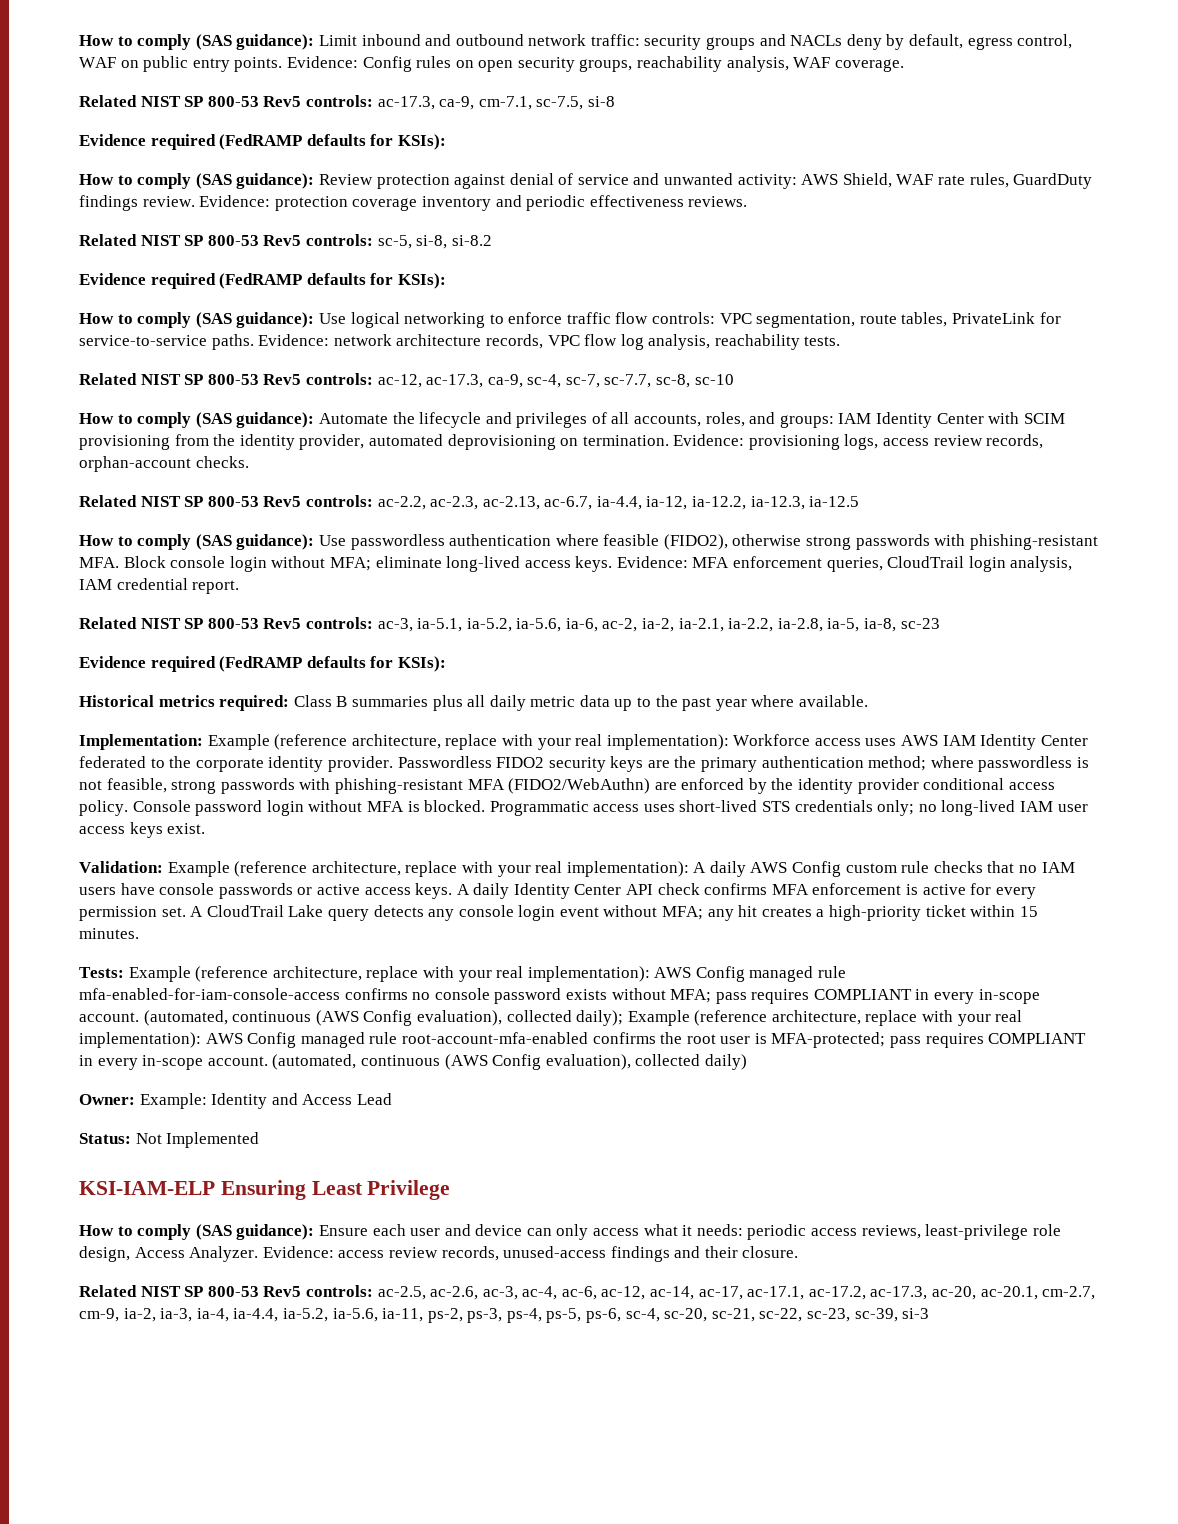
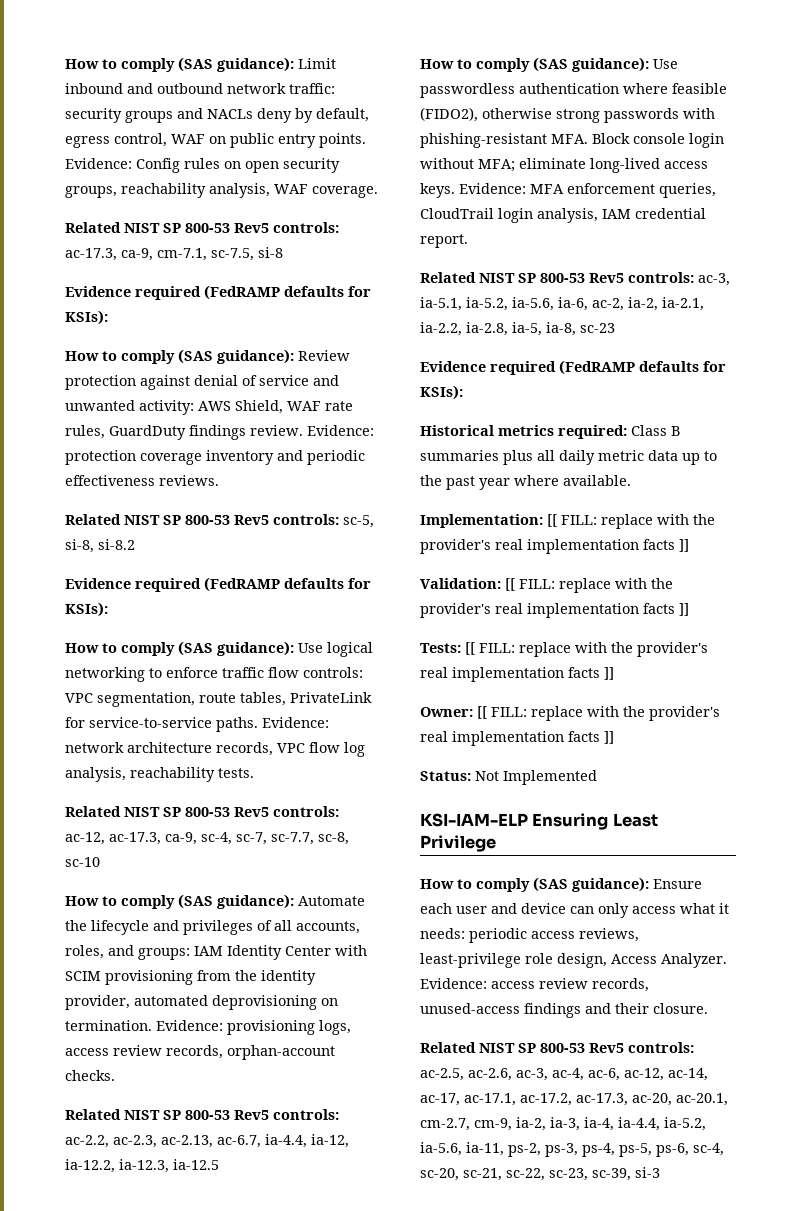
[207,734,1088,750] [79,756,1090,772] [79,778,1055,794] [79,800,1088,816] [79,822,206,838] [79,861,1075,877] [79,883,1036,899] [79,905,1038,921] [79,928,139,939] [79,966,847,982] [79,988,1040,1004] [79,1010,1023,1026] [79,1032,1087,1048] [79,1054,747,1070] [79,1093,392,1109] Example (reference architecture, replace with your real implementation): Workforce access uses AWS IAM Identity Center federated to the corporate identity provider. Passwordless FIDO2 security keys are the primary authentication method; where passwordless is not feasible, strong passwords with phishing-resistant MFA (FIDO2/WebAuthn) are enforced by the identity provider conditional access policy. Console password login without MFA is blocked. Programmatic access uses short-lived STS credentials only; no long-lived IAM user access keys exist. // Validation: Example (reference architecture, replace with your real implementation): A daily AWS Config custom rule checks that no IAM users have console passwords or active access keys. A daily Identity Center API check confirms MFA enforcement is active for every permission set. A CloudTrail Lake query detects any console login event without MFA; any hit creates a high-priority ticket within 15 minutes. // Tests: Example (reference architecture, replace with your real implementation): AWS Config managed rule mfa-enabled-for-iam-console-access confirms no console password exists without MFA; pass requires COMPLIANT in every in-scope account. (automated, continuous (AWS Config evaluation), collected daily); Example (reference architecture, replace with your real implementation): AWS Config managed rule root-account-mfa-enabled confirms the root user is MFA-protected; pass requires COMPLIANT in every in-scope account. (automated, continuous (AWS Config evaluation), collected daily) // Owner: Example: Identity and Access Lead -> [547,514,715,529] [420,539,689,554] [420,578,673,593] [420,603,689,618] [420,642,708,657] [420,667,614,682] [420,706,720,721] [420,731,614,746] [[ FILL: replace with the provider's real implementation facts ]] // Validation: [[ FILL: replace with the provider's real implementation facts ]] // Tests: [[ FILL: replace with the provider's real implementation facts ]] // Owner: [[ FILL: replace with the provider's real implementation facts ]]

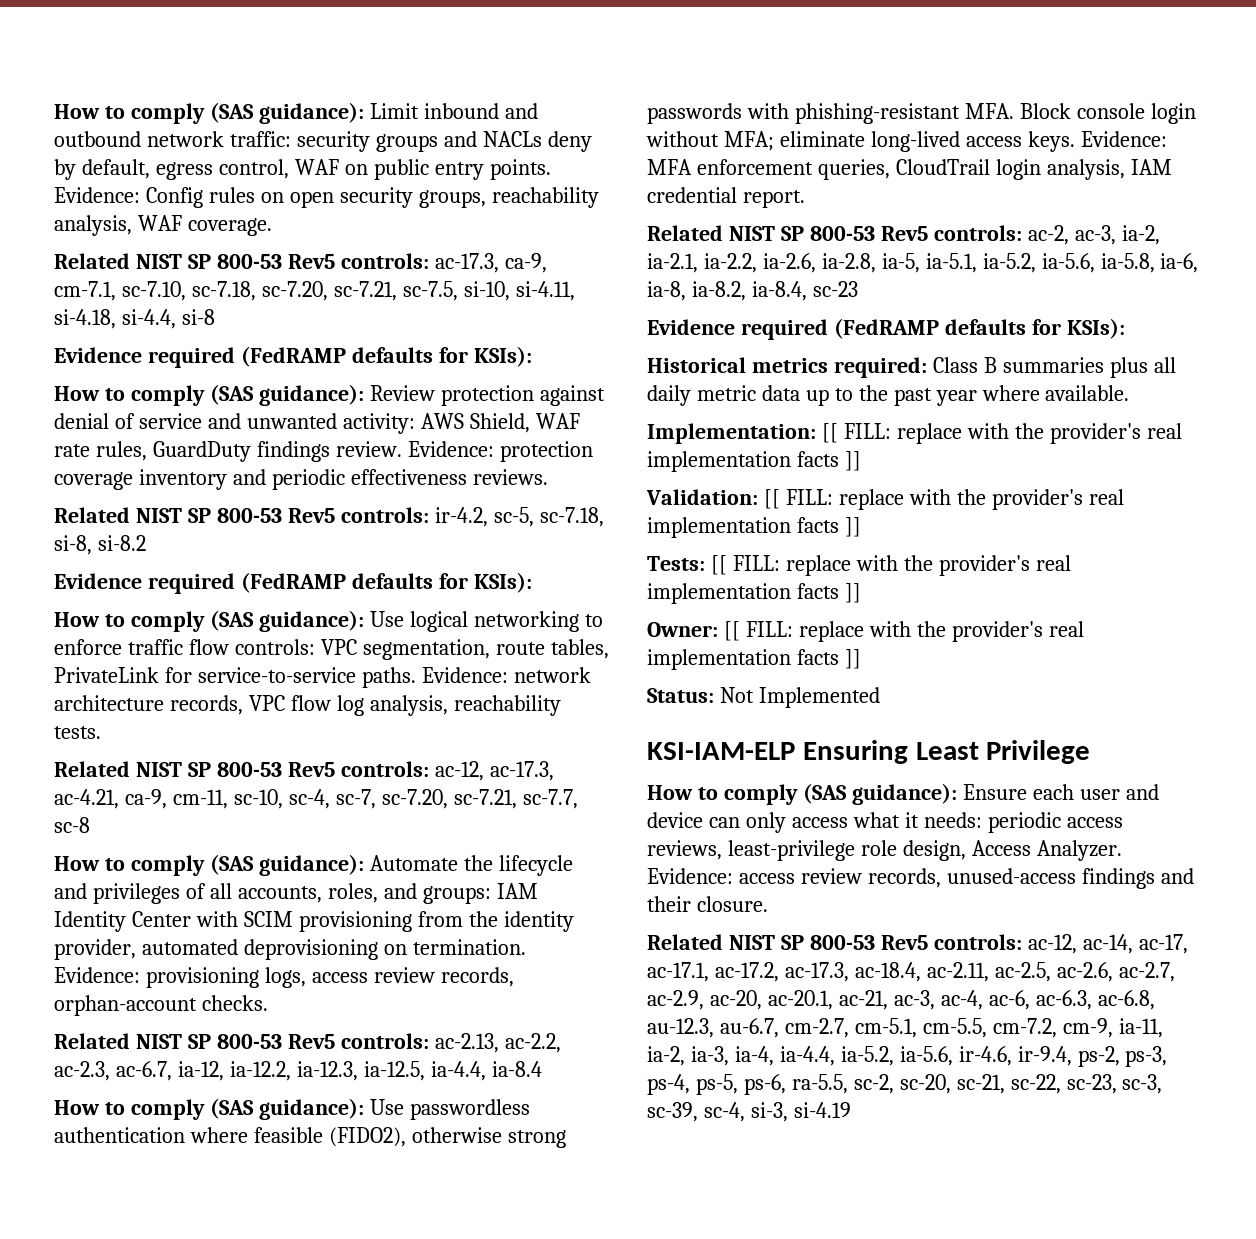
[211,248,254,261] sc-7.5, -> [121,281,575,301] [54,309,176,329] sc-7.10, sc-7.18, sc-7.20, sc-7.21, sc-7.5, si-10, si-4.11, si-4.18, si-4.4,
[343,515,374,528] sc-5, -> [434,507,604,527] ir-4.2, sc-5, sc-7.18,
[165,832,349,845] [65,857,100,867] ca-9, sc-4, sc-7, sc-7.7, sc-8, sc-10 -> [54,789,578,809] [54,817,90,833] ac-4.21, ca-9, cm-11, sc-10, sc-4, sc-7, sc-7.20, sc-7.21, sc-7.7, sc-8
(339, 1114) none -> [434,1033,499,1053] ac-2.13,
[161,1134,349,1148] [65,1159,219,1173] ac-2.13, ac-6.7, ia-4.4, ia-12, ia-12.2, ia-12.3, ia-12.5 -> [115,1061,542,1081] ac-6.7, ia-12, ia-12.2, ia-12.3, ia-12.5, ia-4.4, ia-8.4
[698,273,730,286] [420,297,704,311] [420,322,576,336] ac-3, ia-5.1, ia-5.2, ia-5.6, ia-6, ac-2, ia-2, ia-2.1, ia-2.2, ia-2.8, ia-5, ia-8, -> [1027,225,1160,245] [647,253,1199,273] [647,281,807,301] ac-2, ac-3, ia-2, ia-2.1, ia-2.2, ia-2.6, ia-2.8, ia-5, ia-5.1, ia-5.2, ia-5.6, ia-5.8, ia-6, ia-8, ia-8.2, ia-8.4,
[420,1068,620,1081] ac-2.5, ac-2.6, ac-3, ac-4, ac-6, -> (1022, 942) none
[632,1093,728,1106] [420,1118,512,1131] ac-20, ac-20.1, cm-2.7, cm-9, -> [854,962,1175,982] [647,990,1155,1010] [647,1018,1163,1038] ac-18.4, ac-2.11, ac-2.5, ac-2.6, ac-2.7, ac-2.9, ac-20, ac-20.1, ac-21, ac-3, ac-4, ac-6, ac-6.3, ac-6.8, au-12.3, au-6.7, cm-2.7, cm-5.1, cm-5.5, cm-7.2, cm-9, ia-11,
[466,1142,504,1156] ia-11, -> [958,1046,1072,1066] ir-4.6, ir-9.4,
[693,1143,724,1156] sc-4, -> [791,1074,894,1094] ra-5.5, sc-2,
[592,1167,660,1181] sc-39, si-3 -> [1122,1074,1163,1094] [647,1102,851,1122] sc-3, sc-39, sc-4, si-3, si-4.19

